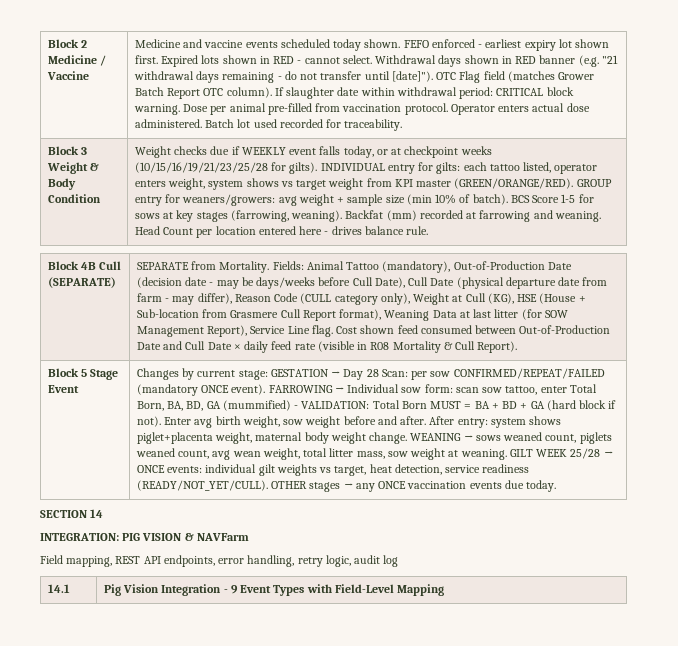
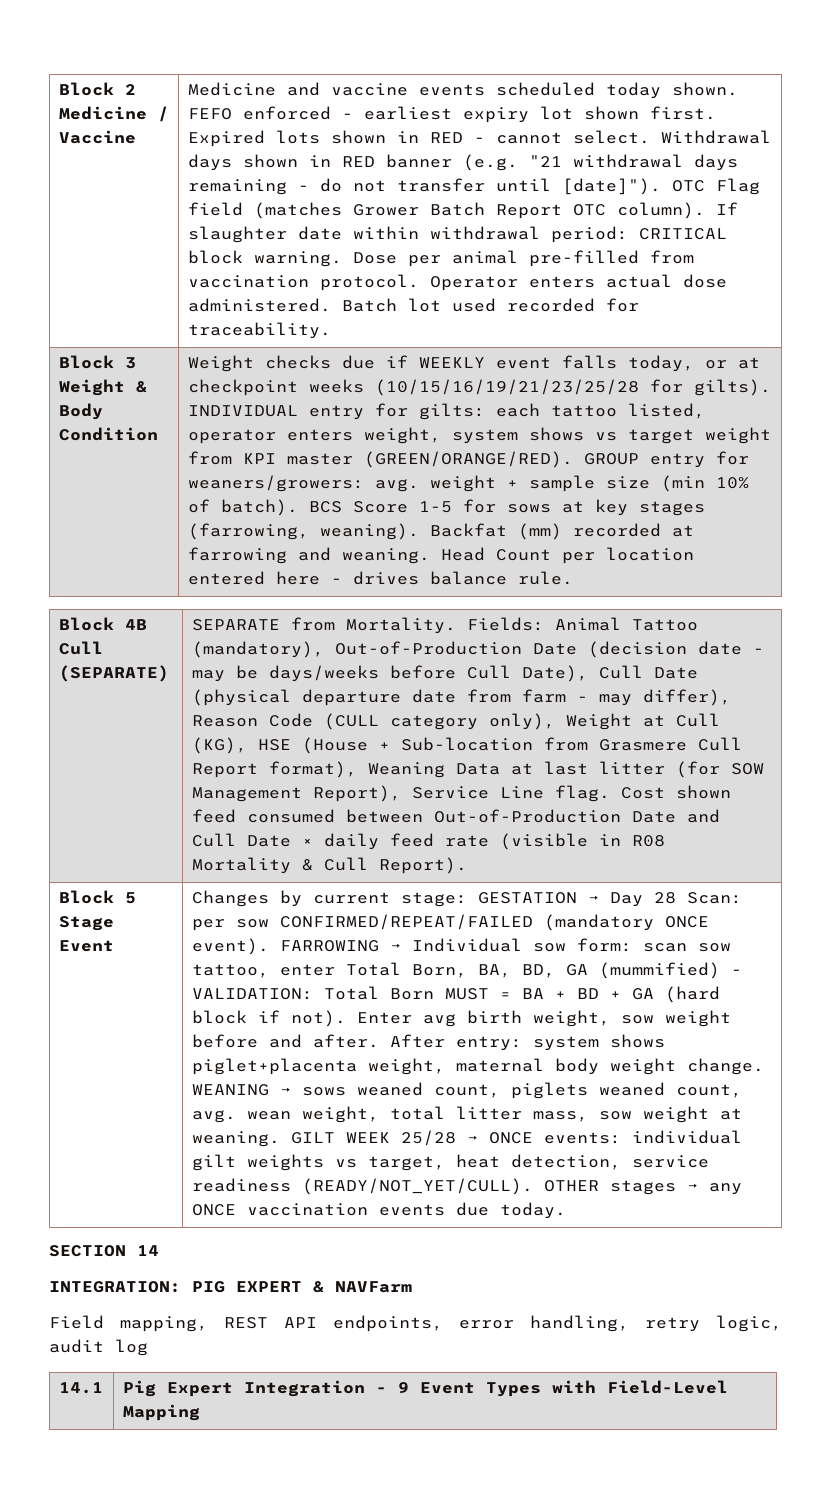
[278,196,297,206] avg -> [374,479,419,492] avg.
[212,450,231,460] avg -> [191,1110,236,1123] avg.
[142,533,182,541] VISION -> [236,1281,302,1292] EXPERT
[123,584,160,593] Vision -> [166,1382,233,1397] Expert

